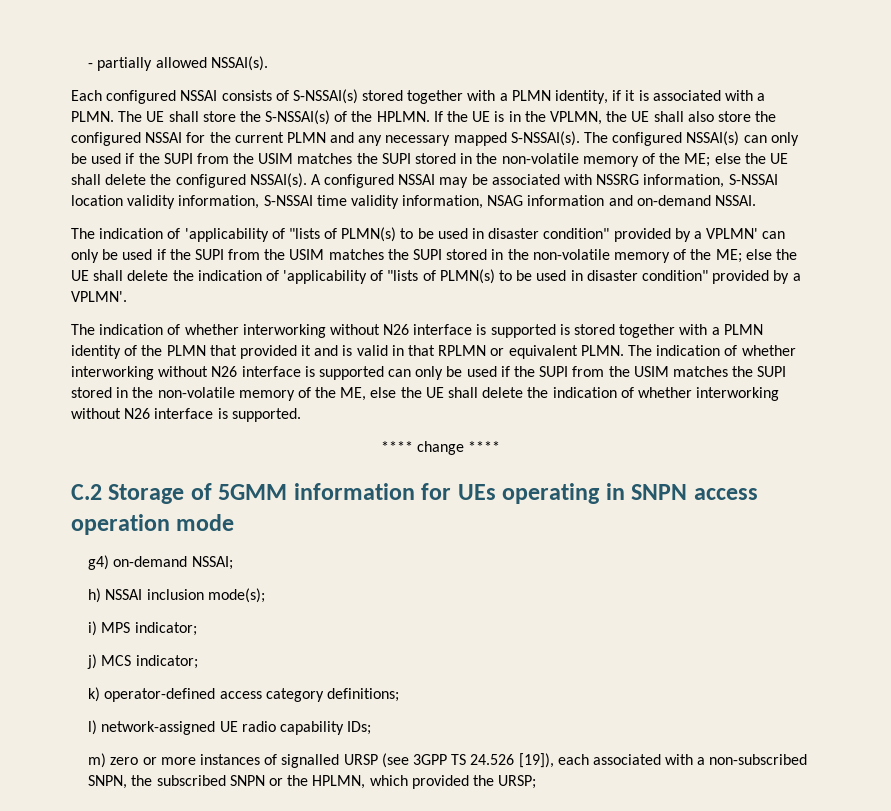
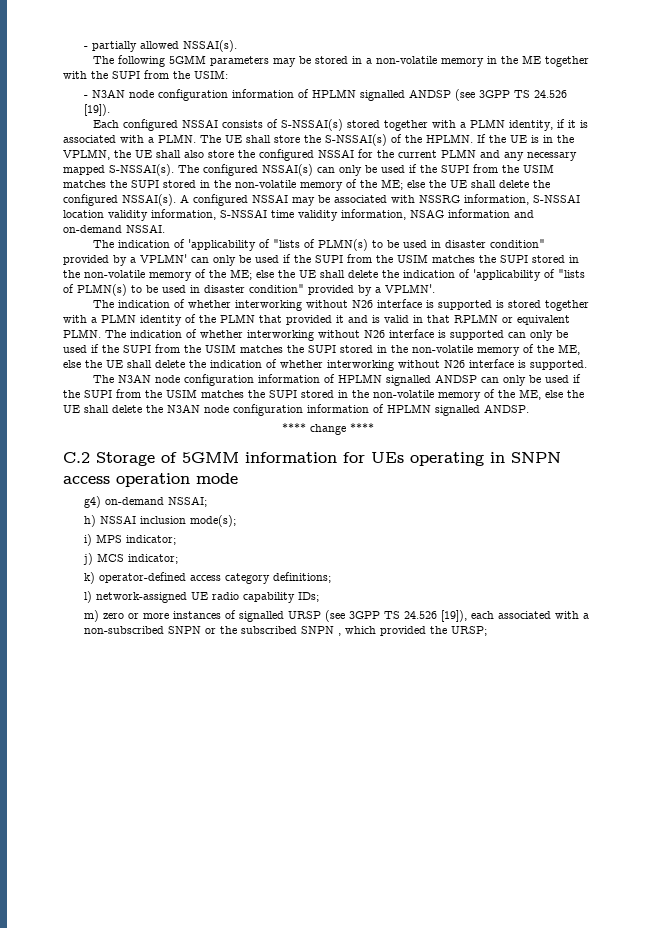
(268, 63) none -> [92,55,589,67] [63,70,228,79] [84,89,568,101] [84,104,111,116] // The following 5GMM parameters may be stored in a non-volatile memory in the ME together with the SUPI from the USIM: // - N3AN node configuration information of HPLMN signalled ANDSP (see 3GPP TS 24.526 [19]).
(301, 415) none -> [92,374,581,386] [63,389,584,401] [63,404,529,416] // The N3AN node configuration information of HPLMN signalled ANDSP can only be used if the SUPI from the USIM matches the SUPI stored in the non-volatile memory of the ME, else the UE shall delete the N3AN node configuration information of HPLMN signalled ANDSP.
[88,775,128,789] SNPN, -> [168,626,217,634] SNPN or
[269,775,366,789] or the HPLMN, -> [338,633,342,636] ,

